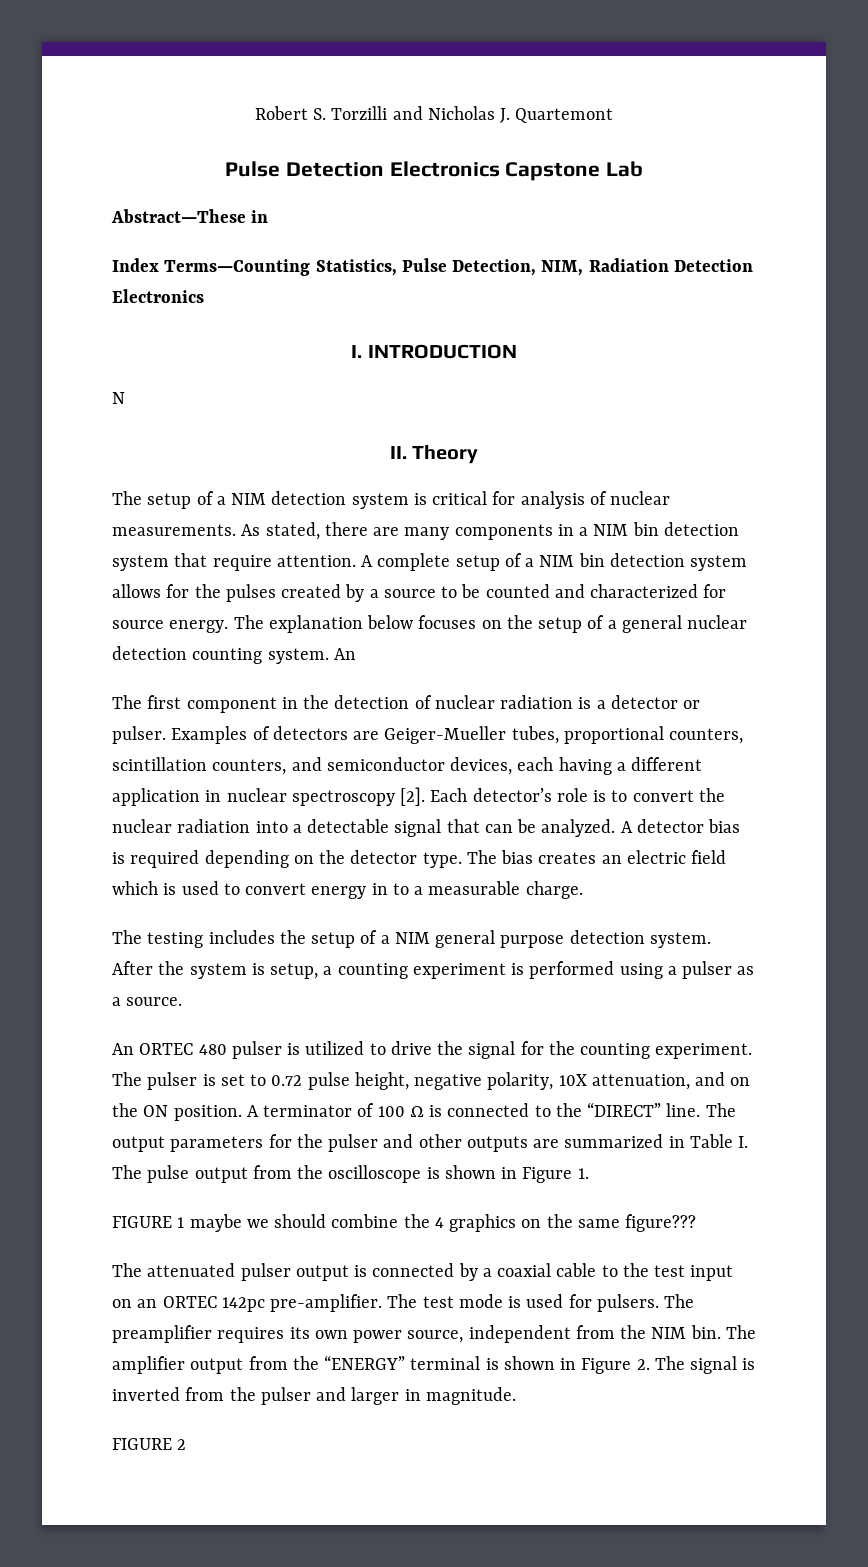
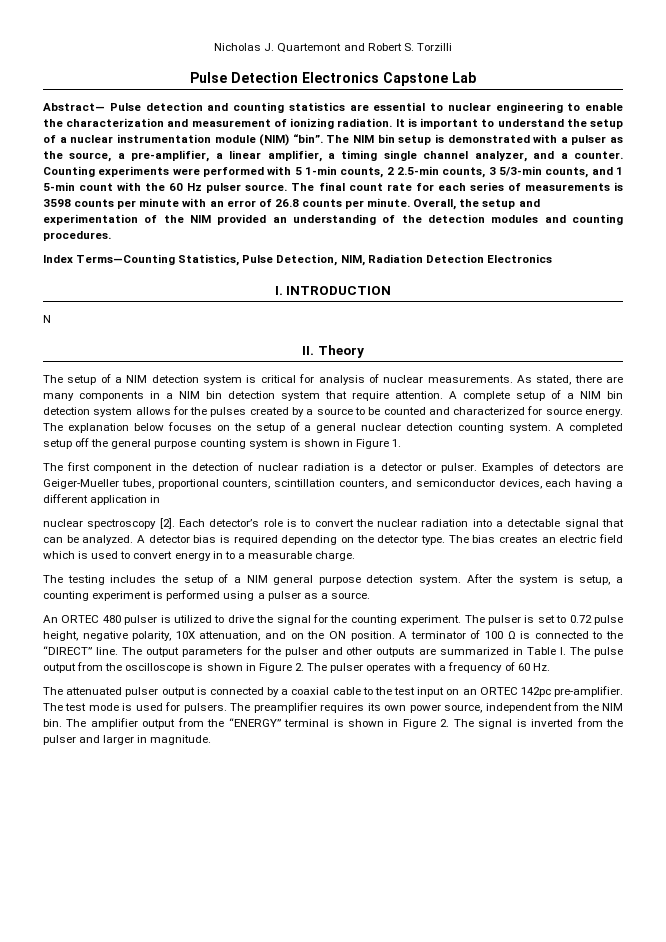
(254, 113) none -> [214,43,365,53] Nicholas J. Quartemont and
[392,106,614,123] and Nicholas J. Quartemont -> (452, 47) none
[111,209,269,223] Abstract—These in -> [43,102,623,113] [43,118,623,129] [43,134,623,146] [43,150,624,162] [43,166,623,178] [43,182,623,193] [43,198,540,210] [43,214,623,225] [43,231,111,241] Abstract— Pulse detection and counting statistics are essential to nuclear engineering to enable the characterization and measurement of ionizing radiation. It is important to understand the setup of a nuclear instrumentation module (NIM) “bin”. The NIM bin setup is demonstrated with a pulser as the source, a pre-amplifier, a linear amplifier, a timing single channel analyzer, and a counter. Counting experiments were performed with 5 1-min counts, 2 2.5-min counts, 3 5/3-min counts, and 1 5-min count with the 60 Hz pulser source. The final count rate for each series of measurements is 3598 counts per minute with an error of 26.8 counts per minute. Overall, the setup and experimentation of the NIM provided an understanding of the detection modules and counting procedures.
[333,648,356,660] An -> [556,423,623,433] [43,438,402,449] A completed setup off the general purpose counting system is shown in Figure 1.
(222, 796) none -> (161, 499) //
[577,1168,589,1179] [112,1214,697,1232] 1. // FIGURE 1 maybe we should combine the 4 graphics on the same figure??? -> [294,662,550,673] 2. The pulser operates with a frequency of 60 Hz.
[112,1438,187,1450] // FIGURE 2 -> (212, 740) none

